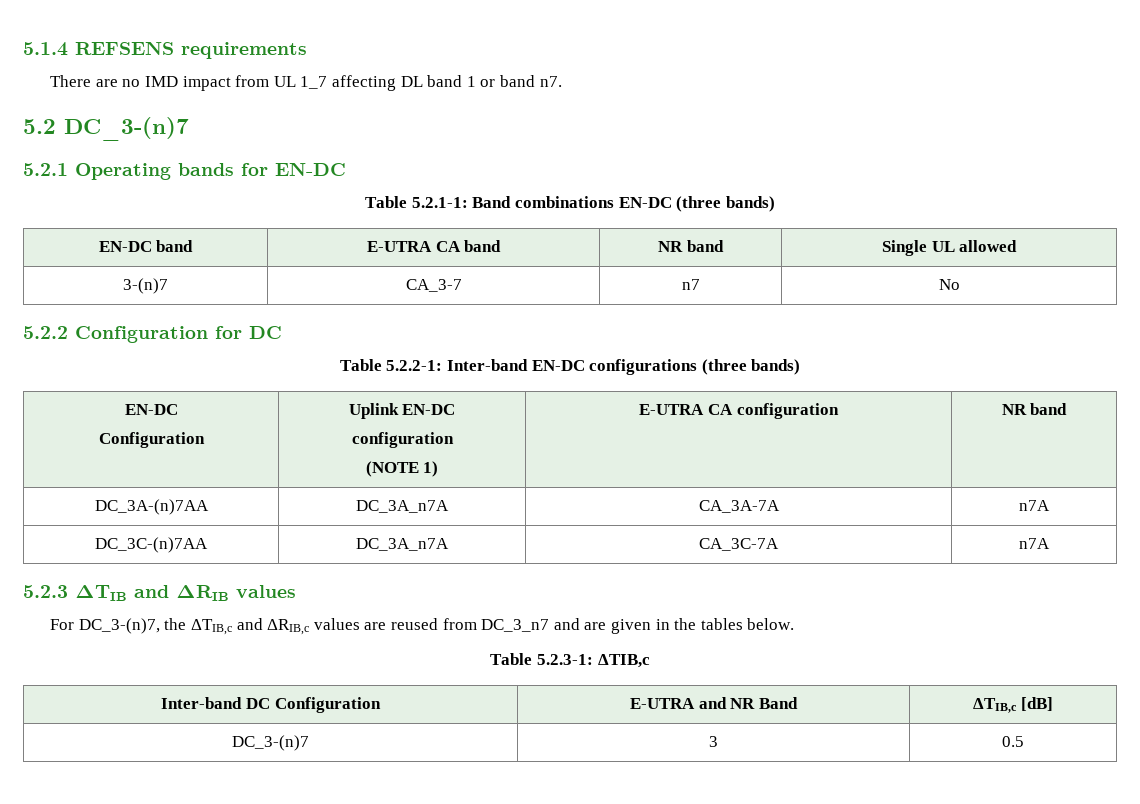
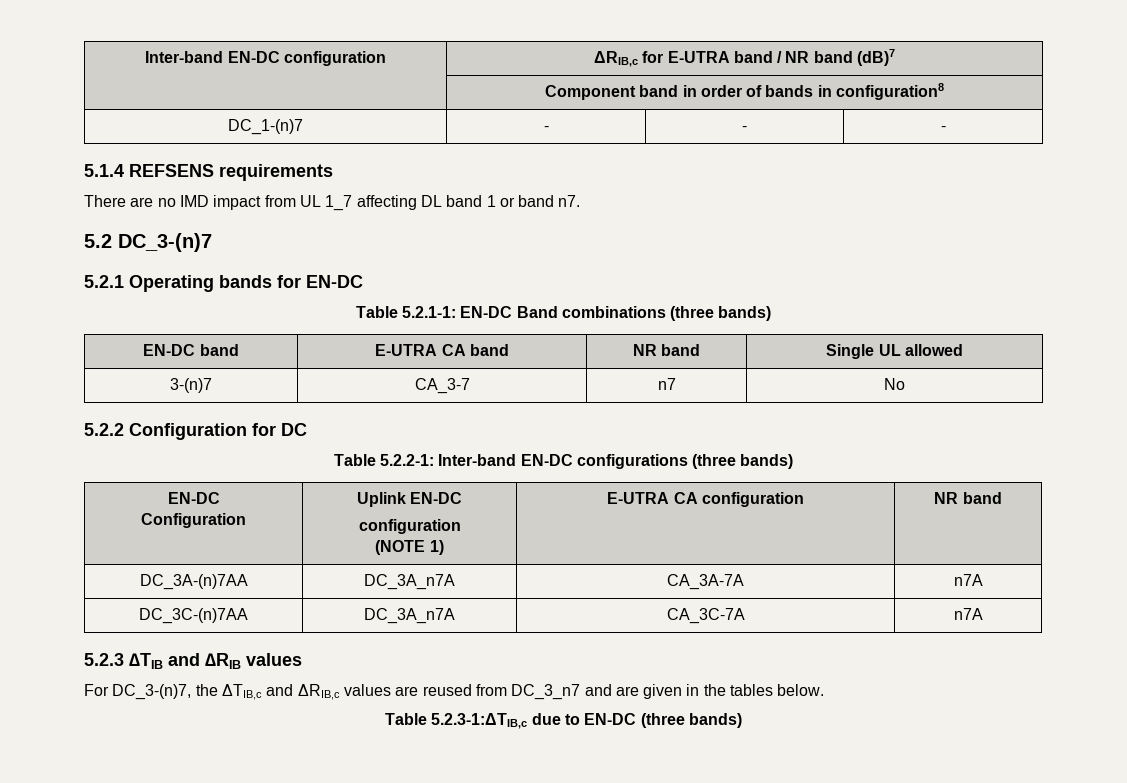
(23, 49) none -> [145,51,386,66] [593,49,896,67] [544,83,945,100] [228,119,303,135] [543,126,549,131] [742,126,747,131] [940,126,946,131] Inter-band EN-DC configuration | ΔRIB,c for E-UTRA band / NR band (dB)7 // | Component band in order of bands in configuration8 // DC_1-(n)7 | - | - | - //
(468, 202) none -> [460,306,513,318] EN-DC
[618,197,672,208] EN-DC -> (666, 312) none
[537,654,650,668] [161,697,381,713] [630,697,798,709] [973,697,1053,713] [232,735,309,751] [709,736,718,747] [1002,736,1024,747] 5.2.3-1: ΔTIB,c // Inter-band DC Configuration | E-UTRA and NR Band | ΔTIB,c [dB] // DC_3-(n)7 | 3 | 0.5 -> [431,713,742,729] 5.2.3-1:ΔTIB,c due to EN-DC (three bands)

